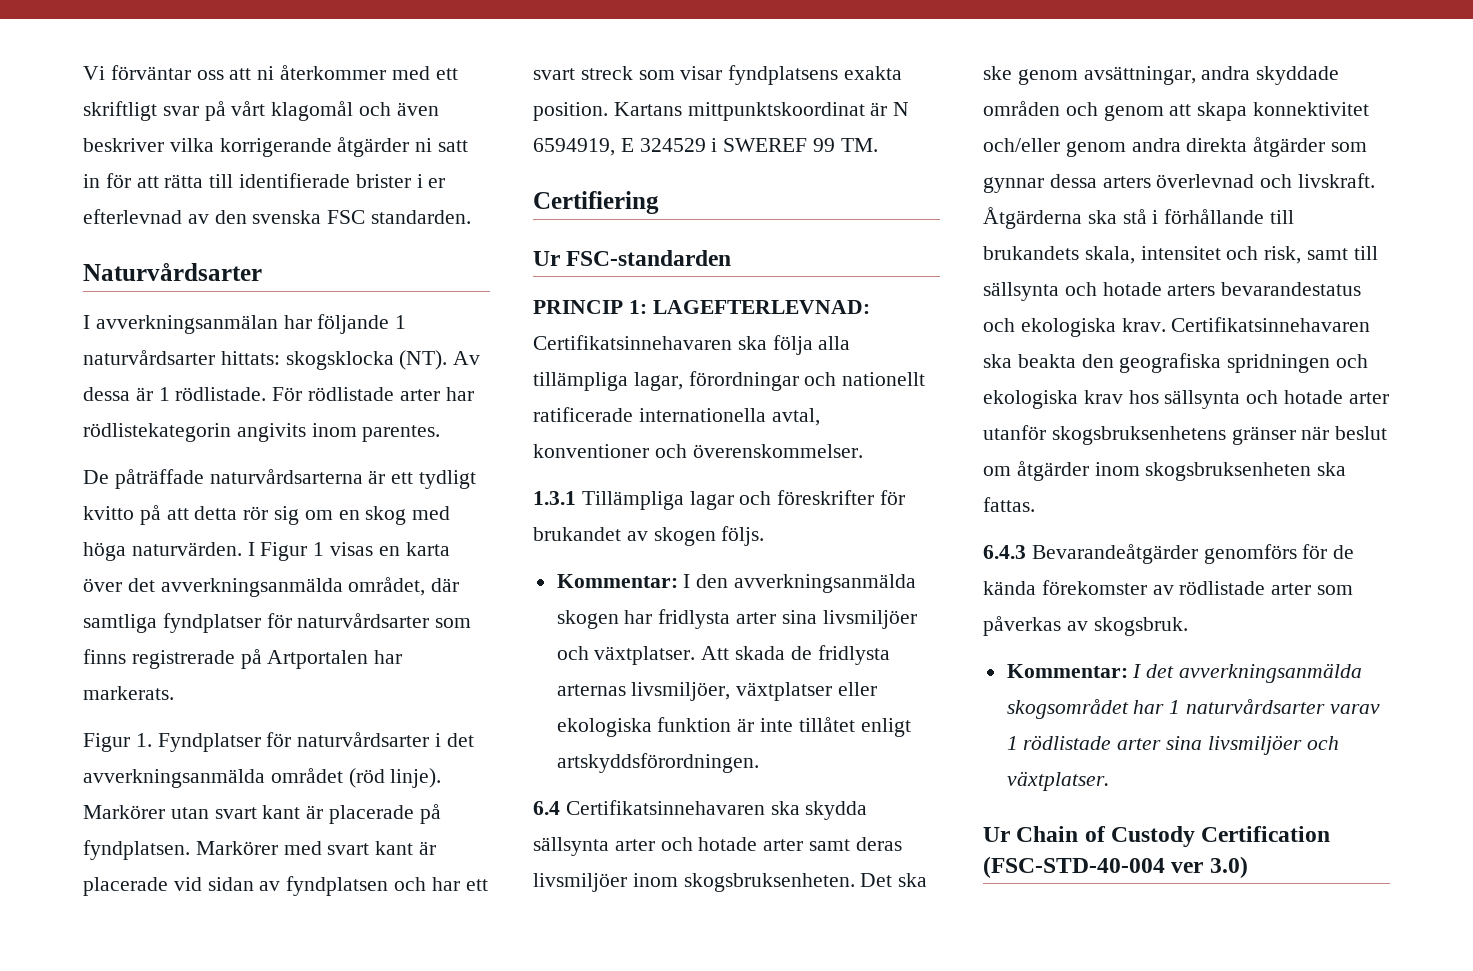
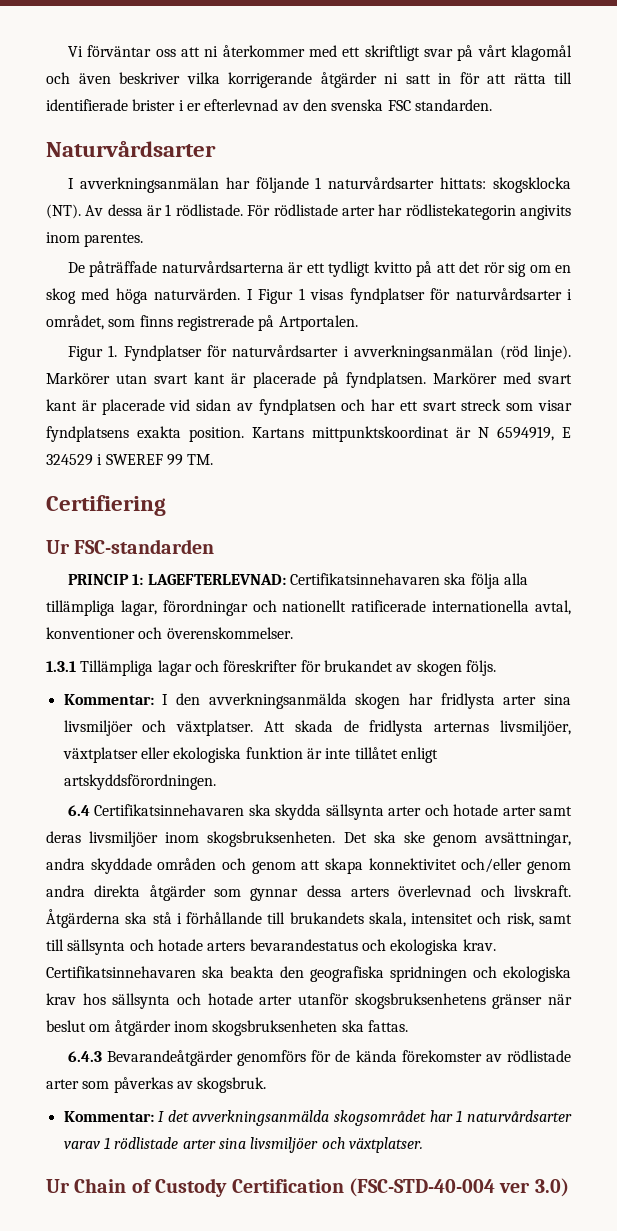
[194,506,238,520] detta -> [459,261,481,273] det
[378,542,450,556] [83,577,460,597] [83,614,157,633] en karta över det avverkningsanmälda området, där samtliga -> (344, 294) none
(430, 620) none -> [567,289,572,300] [46,315,104,330] i området,
[267,650,403,669] [83,686,174,700] Artportalen har markerats. -> [278,315,358,331] Artportalen.
[446,733,474,747] [83,768,343,788] det avverkningsanmälda området -> [354,345,494,361] avverkningsanmälan

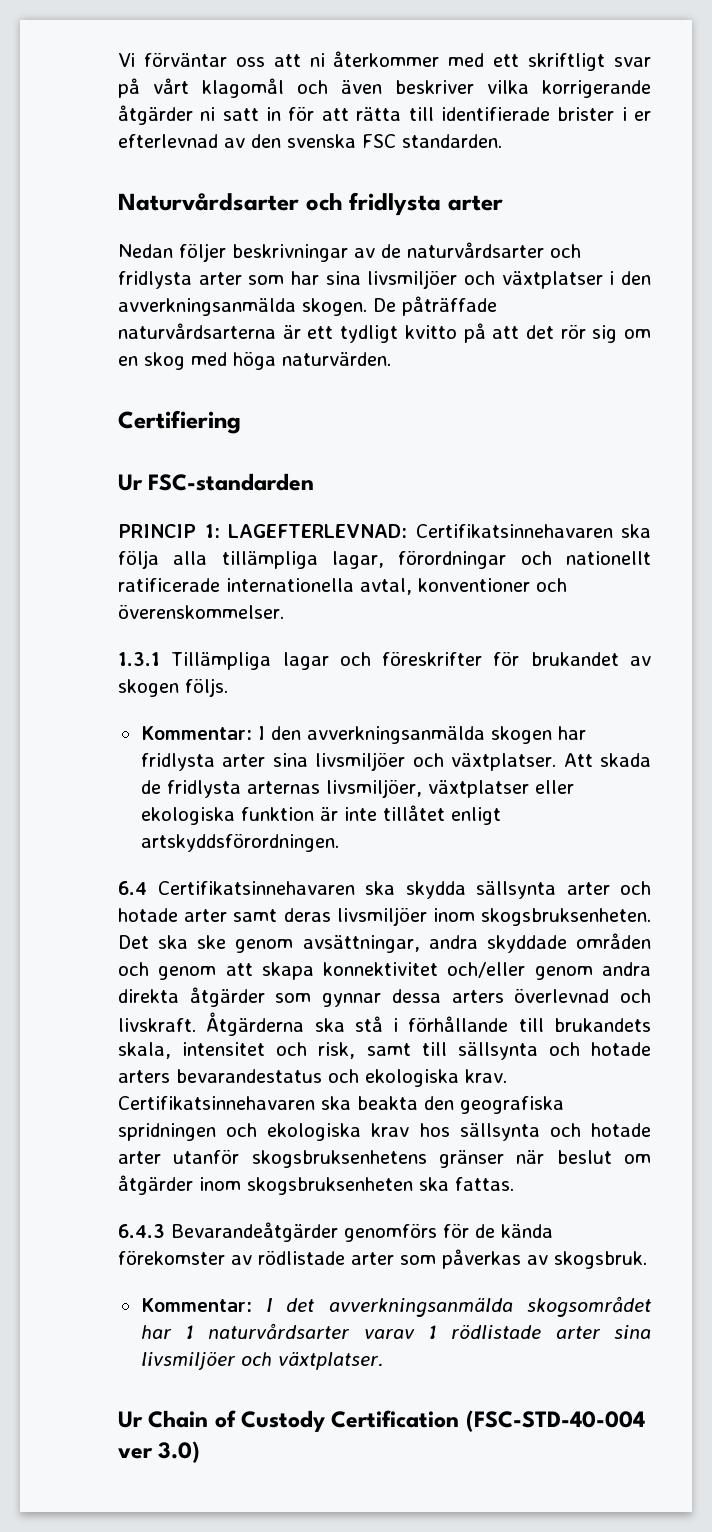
[67,177,571,193] [46,204,571,220] [46,232,144,247] // I avverkningsanmälan har följande 1 naturvårdsarter hittats: skogsklocka (NT). Av dessa är 1 rödlistade. För rödlistade arter har rödlistekategorin angivits inom parentes. // -> [305,192,503,216] [118,242,581,262] [118,270,651,289] [118,298,367,316] och fridlysta arter // Nedan följer beskrivningar av de naturvårdsarter och fridlysta arter som har sina livsmiljöer och växtplatser i den avverkningsanmälda skogen.
[246,288,572,304] [46,315,358,331] [67,345,571,361] [46,372,573,388] [46,399,572,415] [46,426,571,442] [46,454,214,466] I Figur 1 visas fyndplatser för naturvårdsarter i området, som finns registrerade på Artportalen. // Figur 1. Fyndplatser för naturvårdsarter i avverkningsanmälan (röd linje). Markörer utan svart kant är placerade på fyndplatsen. Markörer med svart kant är placerade vid sidan av fyndplatsen och har ett svart streck som visar fyndplatsens exakta position. Kartans mittpunktskoordinat är N 6594919, E 324529 i SWEREF 99 TM. -> (391, 359) none

